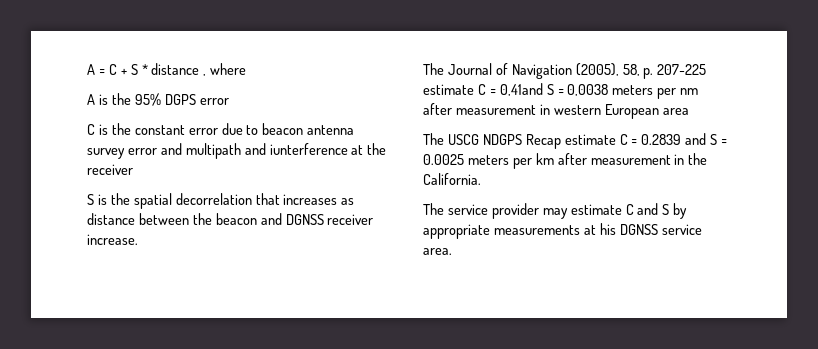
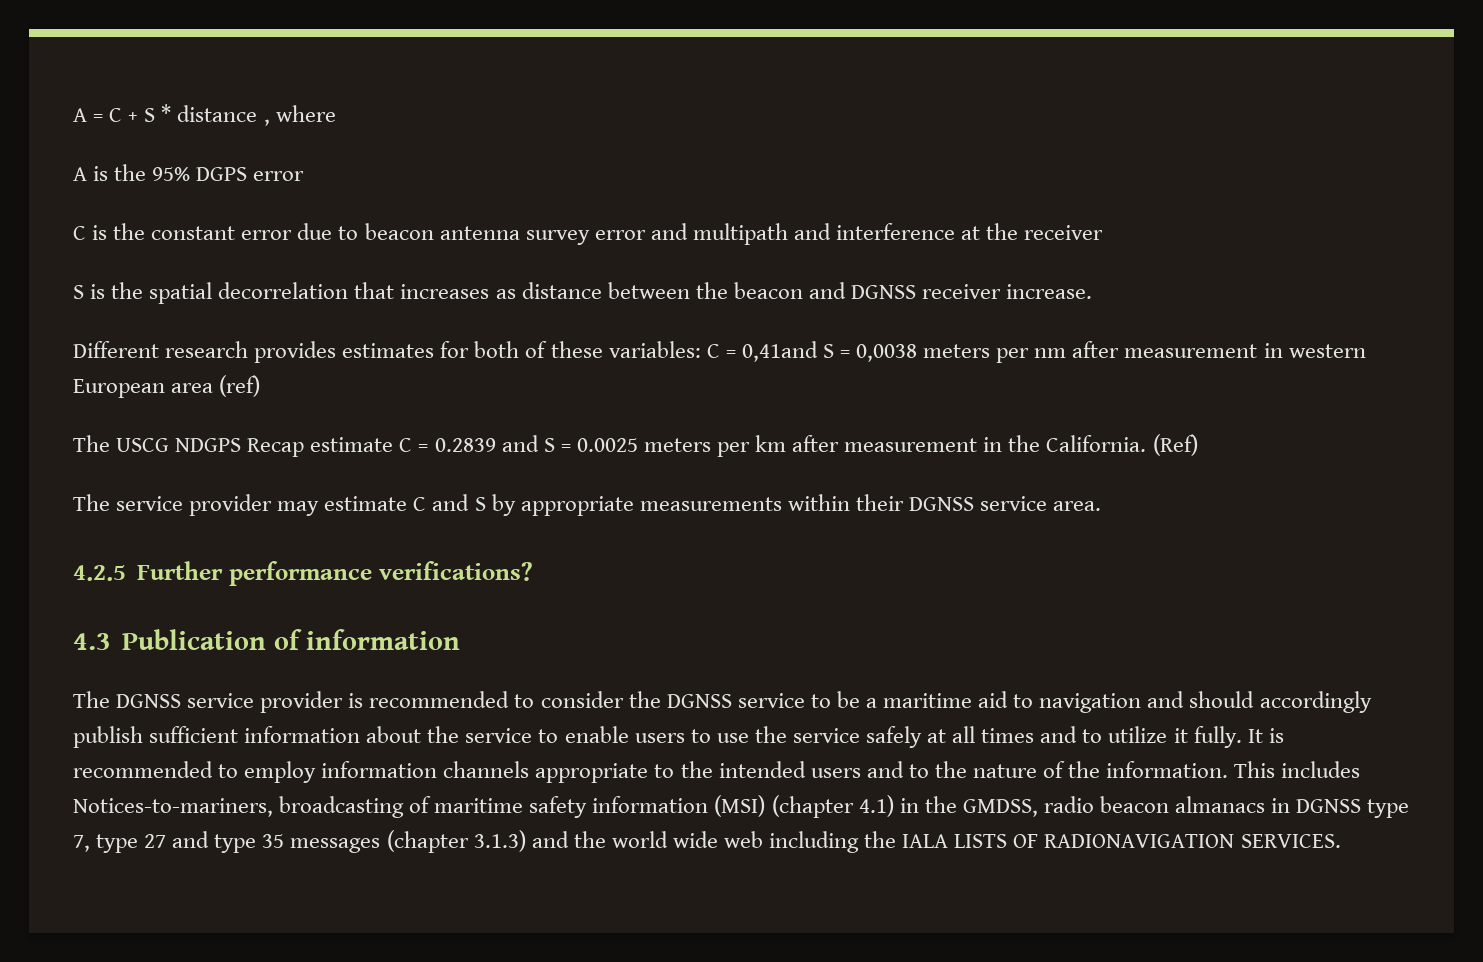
[269,143,348,155] iunterference -> [836,223,956,240] interference
[423,63,707,79] [423,84,474,95] The Journal of Navigation (2005), 58, p. 207-225 estimate -> [73,341,701,363] Different research provides estimates for both of these variables:
(689, 111) none -> [219,375,261,397] (ref)
(481, 179) none -> [1152,434,1198,456] (Ref)
[583,223,616,235] at his -> [787,494,904,511] within their
(452, 251) none -> [73,561,533,586] [73,629,461,650] [73,691,1372,713] [73,726,1284,748] [73,761,1361,783] [73,795,1410,818] [73,830,1341,853] // 4.2.5 Further performance verifications? // 4.3 Publication of information // The DGNSS service provider is recommended to consider the DGNSS service to be a maritime aid to navigation and should accordingly publish sufficient information about the service to enable users to use the service safely at all times and to utilize it fully. It is recommended to employ information channels appropriate to the intended users and to the nature of the information. This includes Notices-to-mariners, broadcasting of maritime safety information (MSI) (chapter 4.1) in the GMDSS, radio beacon almanacs in DGNSS type 7, type 27 and type 35 messages (chapter 3.1.3) and the world wide web including the IALA LISTS OF RADIONAVIGATION SERVICES.

